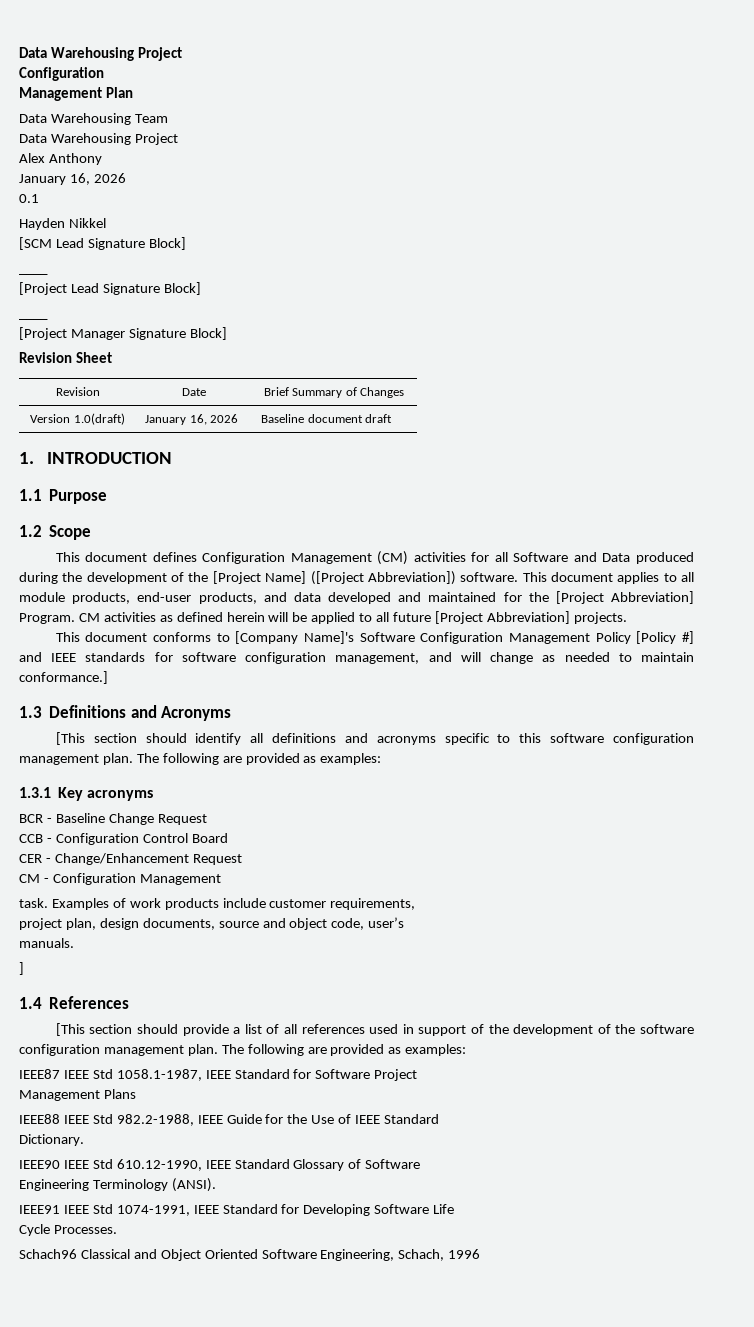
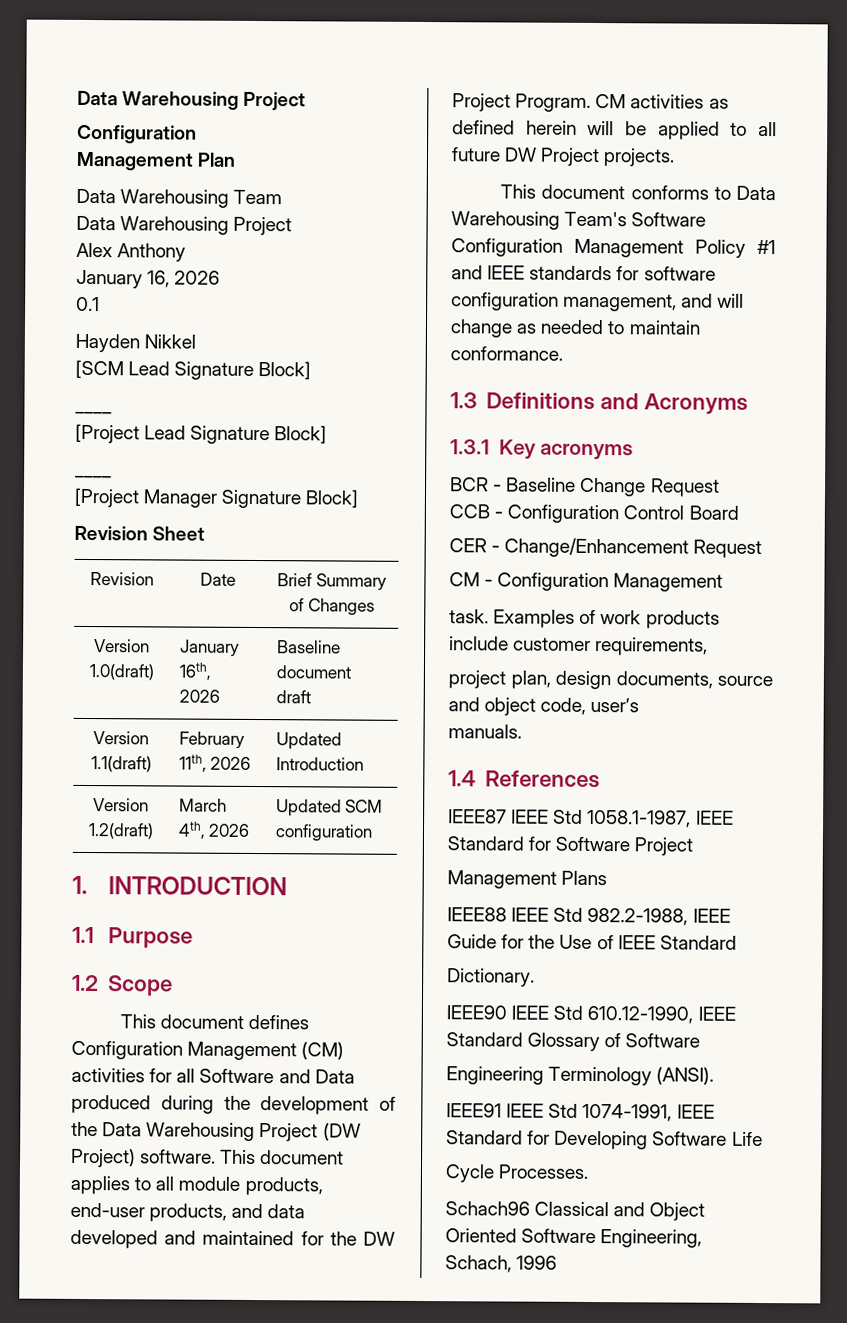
[189,414,207,425] 16, -> [178,662,211,681] 16th,
(393, 418) none -> [93,731,149,745] [90,756,152,773] [178,731,245,749] [178,754,252,773] [275,732,342,750] [275,757,364,771] [93,798,149,812] [87,823,154,840] [178,798,227,812] [177,821,251,840] [275,799,384,817] [274,824,373,842] // Version 1.1(draft) | February 11th, 2026 | Updated Introduction // Version 1.2(draft) | March 4th, 2026 | Updated SCM configuration
[212,571,456,585] [Project Name] ([Project Abbreviation]) -> [102,1122,361,1142] [70,1147,136,1168] Data Warehousing Project (DW Project)
[555,591,694,604] [Project Abbreviation] -> [363,1231,395,1246] [452,93,511,112] DW Project
[434,611,570,624] [Project Abbreviation] -> [504,147,601,167] DW Project
[235,631,355,644] [Company Name]'s -> [736,185,776,201] [451,211,628,230] Data Warehousing Team's
[636,631,694,644] [Policy #] -> [757,239,776,255] #1
[19,671,108,684] conformance.] -> [450,346,563,361] conformance.
[55,732,694,745] [19,753,382,765] // [This section should identify all definitions and acronyms specific to this software configuration management plan. The following are provided as examples: -> (748, 404) none
[19,962,24,975] // ] -> (522, 731) none
[55,1023,694,1036] [19,1044,467,1056] // [This section should provide a list of all references used in support of the development of the software configuration management plan. The following are provided as examples: -> (600, 779) none

